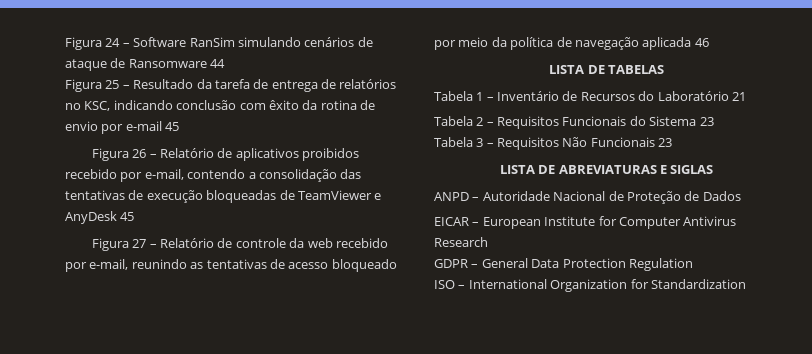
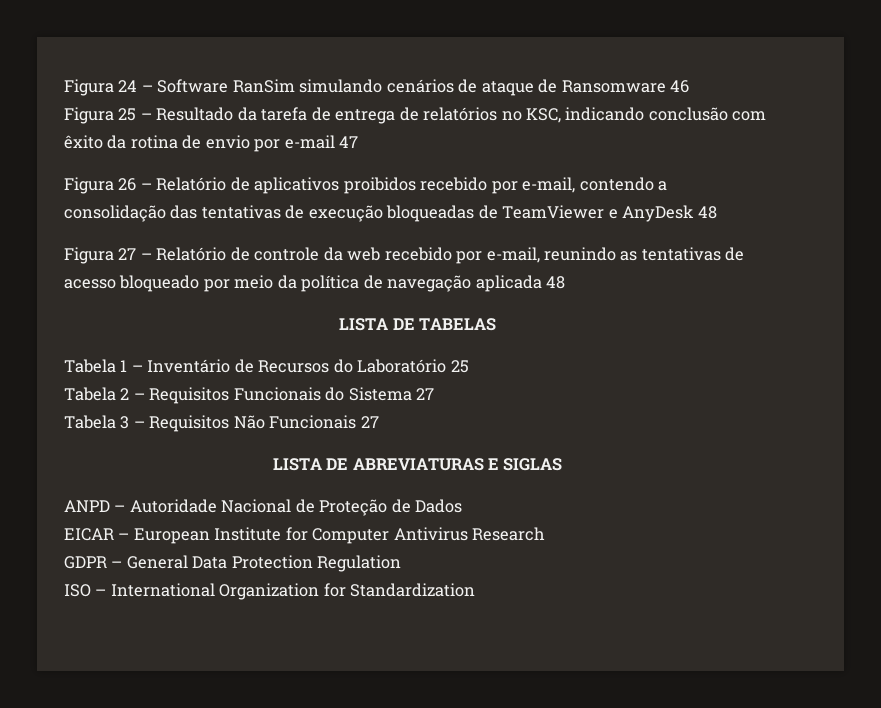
[210,59,226,68] 44 -> [670,80,690,93] 46
[165,122,180,131] 45 -> [339,136,359,148] 47
[120,212,135,221] 45 -> [697,206,717,219] 48
[694,38,709,47] 46 -> [546,276,566,289] 48
[731,92,746,101] 21 -> [450,360,469,373] 25
[699,117,714,126] 23 -> [416,388,435,400] 27
[658,138,673,147] 23 -> [360,416,379,428] 27

